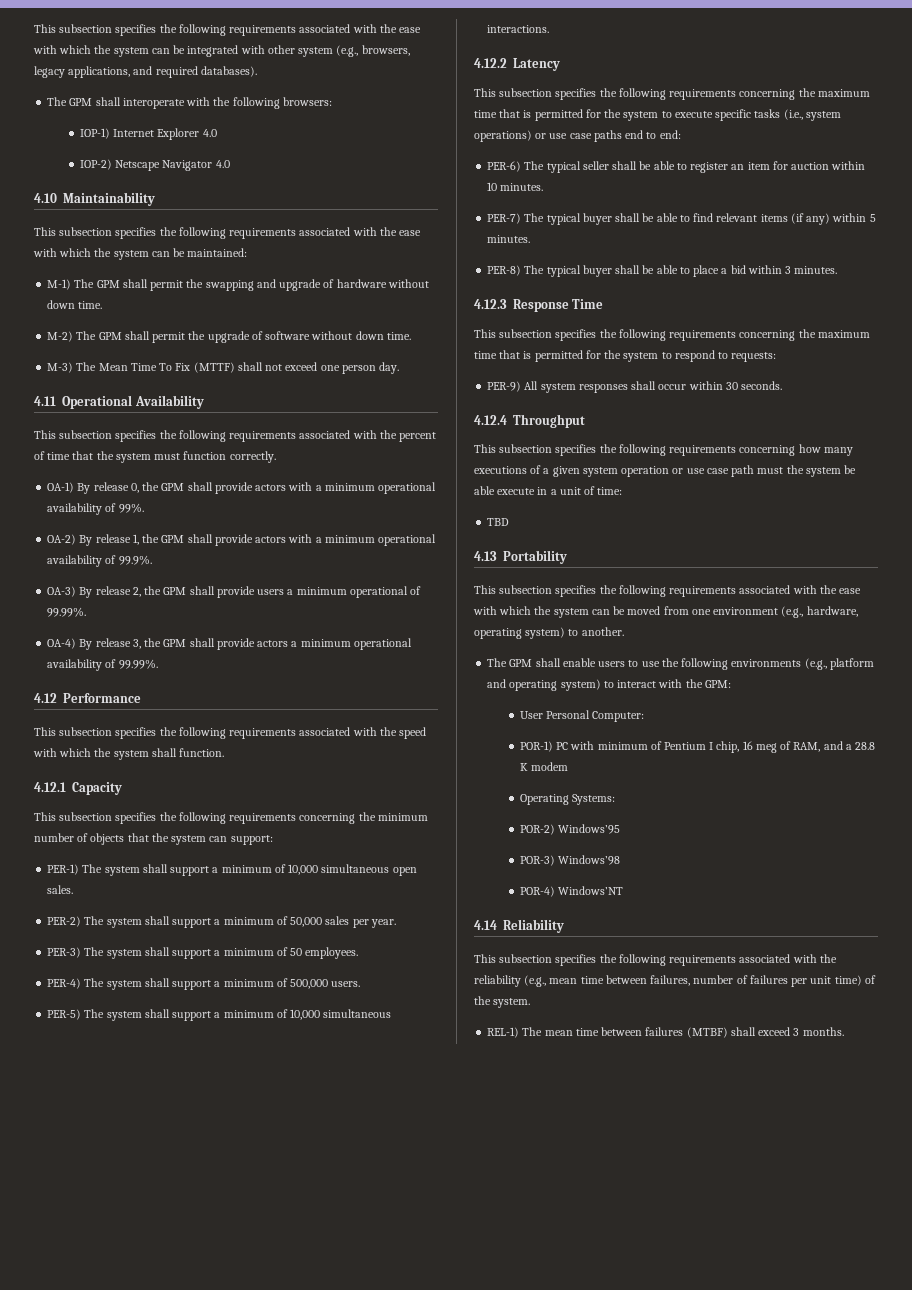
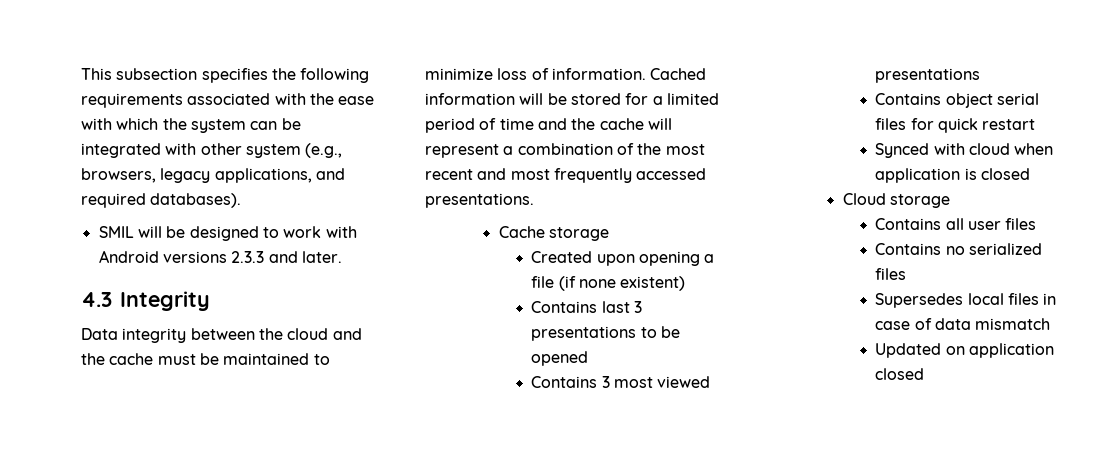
[47,97,332,109] [79,128,217,140] [79,159,230,171] [34,192,155,206] [34,227,422,239] [33,248,248,260] [47,279,429,291] [47,300,103,309] [47,331,411,343] [47,362,400,374] [34,395,204,409] [34,430,437,442] [34,451,276,463] [47,482,437,494] [47,503,144,515] [47,534,437,546] [47,555,152,567] [47,586,422,598] [47,607,87,617] [47,638,412,650] [47,659,158,671] [34,693,141,703] [34,727,427,739] [33,748,225,760] [34,782,122,795] [34,812,428,824] [34,833,273,845] [47,864,417,876] [47,885,74,894] [47,916,396,928] [47,947,359,959] [47,978,361,990] [47,1009,392,1021] [487,25,550,33] [474,58,560,71] [474,88,870,100] [474,109,841,121] [474,130,681,142] [487,161,866,173] [487,182,544,191] [487,213,876,225] [487,235,531,243] [487,265,838,277] [474,299,604,312] [474,329,870,341] [474,350,777,362] [487,381,783,393] [474,414,585,428] [474,444,853,456] [474,465,857,477] [474,486,623,495] [487,518,510,526] [474,550,567,564] [474,585,862,597] [473,606,858,618] [474,627,624,639] [487,658,874,670] [487,679,731,691] [519,710,645,722] [519,741,876,753] [519,762,569,771] [519,794,616,805] [519,824,621,835] [519,855,621,866] [519,886,624,897] [474,919,564,933] [474,954,837,966] [474,975,876,987] [474,996,531,1008] [487,1027,844,1038] The GPM shall interoperate with the following browsers: // IOP-1) Internet Explorer 4.0 // IOP-2) Netscape Navigator 4.0 // 4.10 Maintainability // This subsection specifies the following requirements associated with the ease with which the system can be maintained: // M-1) The GPM shall permit the swapping and upgrade of hardware without down time. // M-2) The GPM shall permit the upgrade of software without down time. // M-3) The Mean Time To Fix (MTTF) shall not exceed one person day. // 4.11 Operational Availability // This subsection specifies the following requirements associated with the percent of time that the system must function correctly. // OA-1) By release 0, the GPM shall provide actors with a minimum operational availability of 99%. // OA-2) By release 1, the GPM shall provide actors with a minimum operational availability of 99.9%. // OA-3) By release 2, the GPM shall provide users a minimum operational of 99.99%. // OA-4) By release 3, the GPM shall provide actors a minimum operational availability of 99.99%. // 4.12 Performance // This subsection specifies the following requirements associated with the speed with which the system shall function. // 4.12.1 Capacity // This subsection specifies the following requirements concerning the minimum number of objects that the system can support: // PER-1) The system shall support a minimum of 10,000 simultaneous open sales. // PER-2) The system shall support a minimum of 50,000 sales per year. // PER-3) The system shall support a minimum of 50 employees. // PER-4) The system shall support a minimum of 500,000 users. // PER-5) The system shall support a minimum of 10,000 simultaneous interactions. // 4.12.2 Latency // This subsection specifies the following requirements concerning the maximum time that is permitted for the system to execute specific tasks (i.e., system operations) or use case paths end to end: // PER-6) The typical seller shall be able to register an item for auction within 10 minutes. // PER-7) The typical buyer shall be able to find relevant items (if any) within 5 minutes. // PER-8) The typical buyer shall be able to place a bid within 3 minutes. // 4.12.3 Response Time // This subsection specifies the following requirements concerning the maximum time that is permitted for the system to respond to requests: // PER-9) All system responses shall occur within 30 seconds. // 4.12.4 Throughput // This subsection specifies the following requirements concerning how many executions of a given system operation or use case path must the system be able execute in a unit of time: // TBD // 4.13 Portability // This subsection specifies the following requirements associated with the ease with which the system can be moved from one environment (e.g., hardware, operating system) to another. // The GPM shall enable users to use the following environments (e.g., platform and operating system) to interact with the GPM: // User Personal Computer: // POR-1) PC with minimum of Pentium I chip, 16 meg of RAM, and a 28.8 K modem // Operating Systems: // POR-2) Windows’95 // POR-3) Windows’98 // POR-4) Windows’NT // 4.14 Reliability // This subsection specifies the following requirements associated with the reliability (e.g., mean time between failures, number of failures per unit time) of the system. // REL-1) The mean time between failures (MTBF) shall exceed 3 months. -> [98,226,357,241] [98,250,342,263] [81,291,210,311] [81,328,362,343] [81,353,330,365] [425,68,707,80] [425,93,719,105] [425,118,672,133] [425,143,705,158] [425,168,707,183] [425,193,534,208] [498,226,609,241] [531,251,715,266] [531,276,686,291] [531,301,643,313] [531,326,681,341] [531,351,589,366] [531,376,711,388] [875,68,981,83] [875,93,1040,108] [875,118,1036,133] [875,143,1054,158] [875,168,1031,183] [842,193,950,208] [875,218,1037,230] [875,243,1043,255] [875,268,907,280] [875,293,1057,308] [875,318,1051,330] [875,343,1055,358] [875,368,925,380] SMIL will be designed to work with Android versions 2.3.3 and later. // 4.3 Integrity // Data integrity between the cloud and the cache must be maintained to minimize loss of information. Cached information will be stored for a limited period of time and the cache will represent a combination of the most recent and most frequently accessed presentations. // Cache storage // Created upon opening a file (if none existent) // Contains last 3 presentations to be opened // Contains 3 most viewed presentations // Contains object serial files for quick restart // Synced with cloud when application is closed // Cloud storage // Contains all user files // Contains no serialized files // Supersedes local files in case of data mismatch // Updated on application closed

